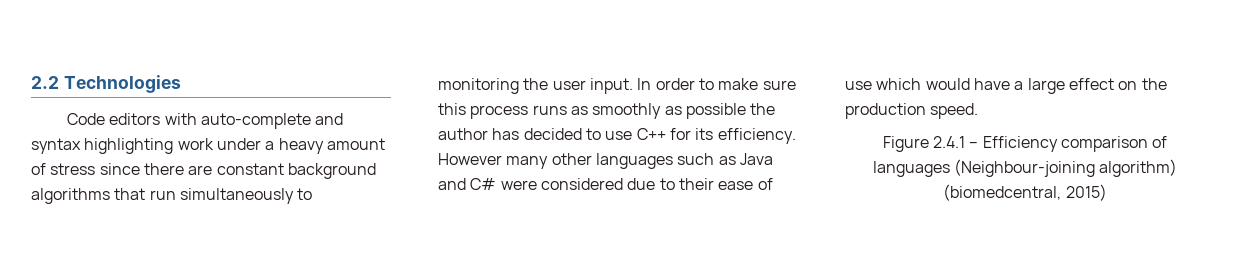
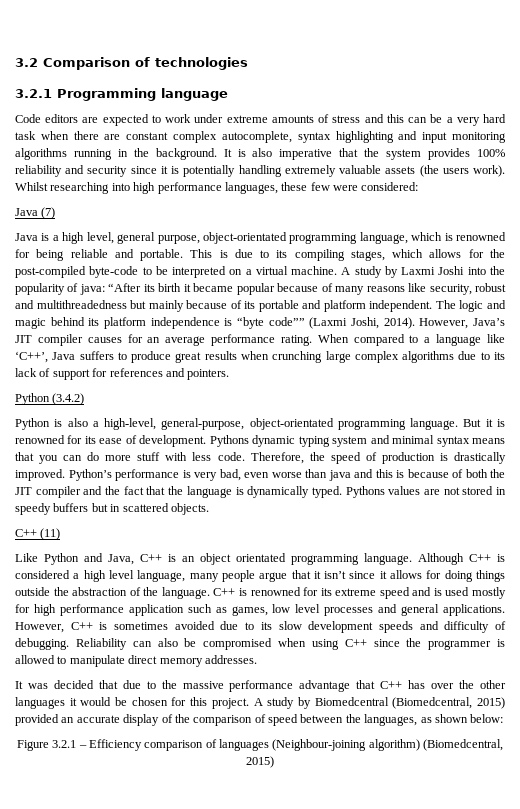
[31,75,181,93] [67,113,344,129] [31,138,385,154] [31,163,376,179] [31,188,313,204] [438,78,796,94] [438,103,776,119] [438,128,796,144] [438,153,773,169] [438,178,773,190] [845,78,1167,94] [845,103,979,119] 2.2 Technologies // Code editors with auto-complete and syntax highlighting work under a heavy amount of stress since there are constant background algorithms that run simultaneously to monitoring the user input. In order to make sure this process runs as smoothly as possible the author has decided to use C++ for its efficiency. However many other languages such as Java and C# were considered due to their ease of use which would have a large effect on the production speed. -> [15,57,248,70] [15,88,228,101] [15,114,507,126] [15,131,506,143] [15,148,505,160] [15,165,505,177] [15,182,419,194] [15,207,56,219] [15,232,507,244] [15,249,505,261] [15,266,505,278] [15,283,506,295] [15,300,507,312] [15,317,506,329] [15,334,506,346] [15,351,505,363] [15,368,230,380] [15,393,85,405] [15,418,505,430] [15,435,505,447] [15,452,506,464] [15,469,505,481] [15,486,506,498] [15,503,209,515] [15,528,61,540] [15,553,505,565] [15,570,505,582] [15,587,506,599] [15,604,506,616] [15,621,506,633] [15,638,505,650] [15,655,257,667] [15,680,507,692] [15,697,505,709] [15,714,504,726] 3.2 Comparison of technologies // 3.2.1 Programming language // Code editors are expected to work under extreme amounts of stress and this can be a very hard task when there are constant complex autocomplete, syntax highlighting and input monitoring algorithms running in the background. It is also imperative that the system provides 100% reliability and security since it is potentially handling extremely valuable assets (the users work). Whilst researching into high performance languages, these few were considered: // Java (7) // Java is a high level, general purpose, object-orientated programming language, which is renowned for being reliable and portable. This is due to its compiling stages, which allows for the post-compiled byte-code to be interpreted on a virtual machine. A study by Laxmi Joshi into the popularity of java: “After its birth it became popular because of many reasons like security, robust and multithreadedness but mainly because of its portable and platform independent. The logic and magic behind its platform independence is “byte code”” (Laxmi Joshi, 2014). However, Java’s JIT compiler causes for an average performance rating. When compared to a language like ‘C++’, Java suffers to produce great results when crunching large complex algorithms due to its lack of support for references and pointers. // Python (3.4.2) // Python is also a high-level, general-purpose, object-orientated programming language. But it is renowned for its ease of development. Pythons dynamic typing system and minimal syntax means that you can do more stuff with less code. Therefore, the speed of production is drastically improved. Python’s performance is very bad, even worse than java and this is because of both the JIT compiler and the fact that the language is dynamically typed. Pythons values are not stored in speedy buffers but in scattered objects. // C++ (11) // Like Python and Java, C++ is an object orientated programming language. Although C++ is considered a high level language, many people argue that it isn’t since it allows for doing things outside the abstraction of the language. C++ is renowned for its extreme speed and is used mostly for high performance application such as games, low level processes and general applications. However, C++ is sometimes avoided due to its slow development speeds and difficulty of debugging. Reliability can also be compromised when using C++ since the programmer is allowed to manipulate direct memory addresses. // It was decided that due to the massive performance advantage that C++ has over the other languages it would be chosen for this project. A study by Biomedcentral (Biomedcentral, 2015) provided an accurate display of the comparison of speed between the languages, as shown below:
[933,136,966,148] 2.4.1 -> [52,740,77,748] 3.2.1
[943,184,1062,201] (biomedcentral, -> [423,739,504,751] (Biomedcentral,

